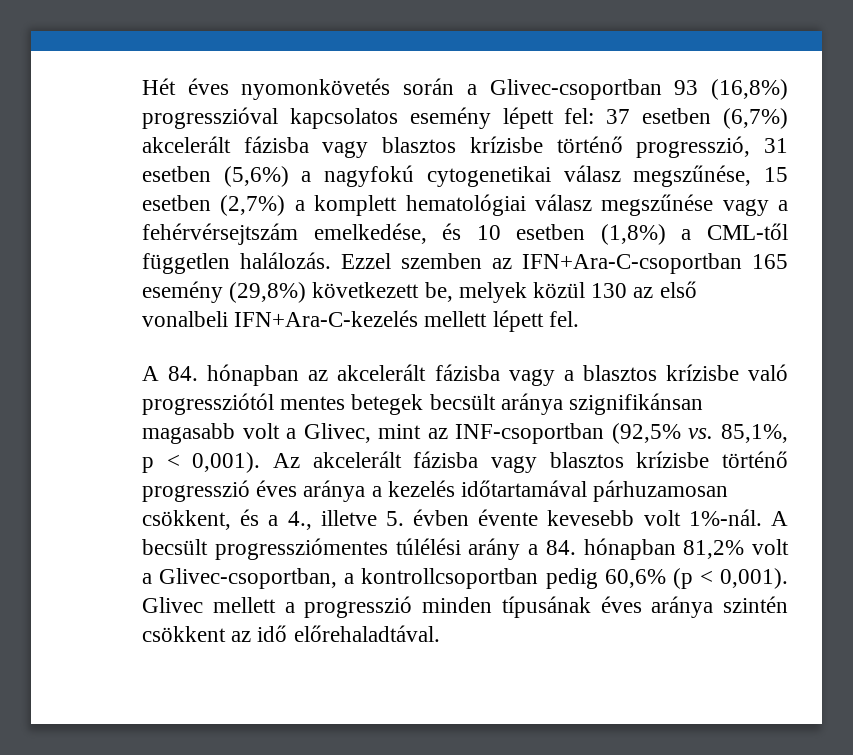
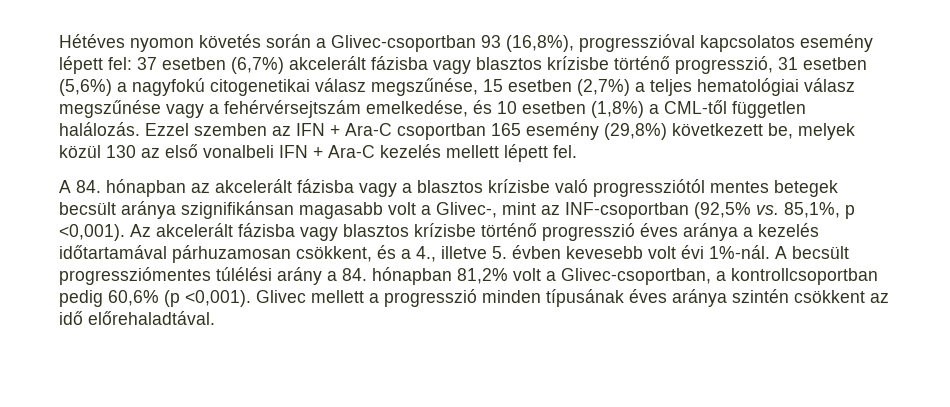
[142,78,391,100] Hét éves nyomonkövetés -> [59,34,261,52] Hétéves nyomon követés
[710,79,788,100] (16,8%) -> [506,35,574,52] (16,8%),
[426,166,551,187] cytogenetikai -> [210,79,310,96] citogenetikai
[314,195,398,216] komplett -> [650,79,692,96] teljes
[522,253,742,274] IFN+Ara-C-csoportban -> [296,123,486,140] IFN + Ara-C csoportban
[234,310,419,327] IFN+Ara-C-kezelés -> [279,144,441,158] IFN + Ara-C kezelés
[303,423,371,443] Glivec, -> [436,202,497,218] Glivec-,
[166,452,261,473] < 0,001). -> [59,224,125,241] <0,001).
[478,509,539,526] évente -> (561, 252) none
(681, 518) none -> [681,245,704,259] évi
[699,568,788,589] < 0,001). -> [185,290,251,307] <0,001).

